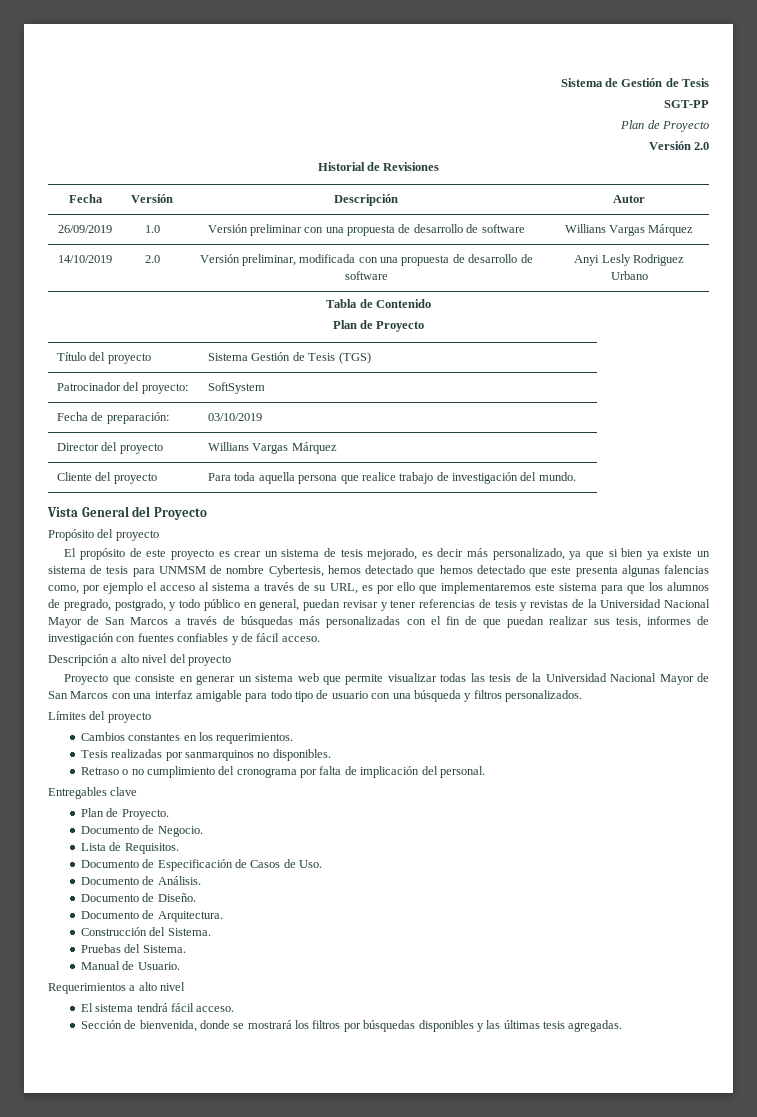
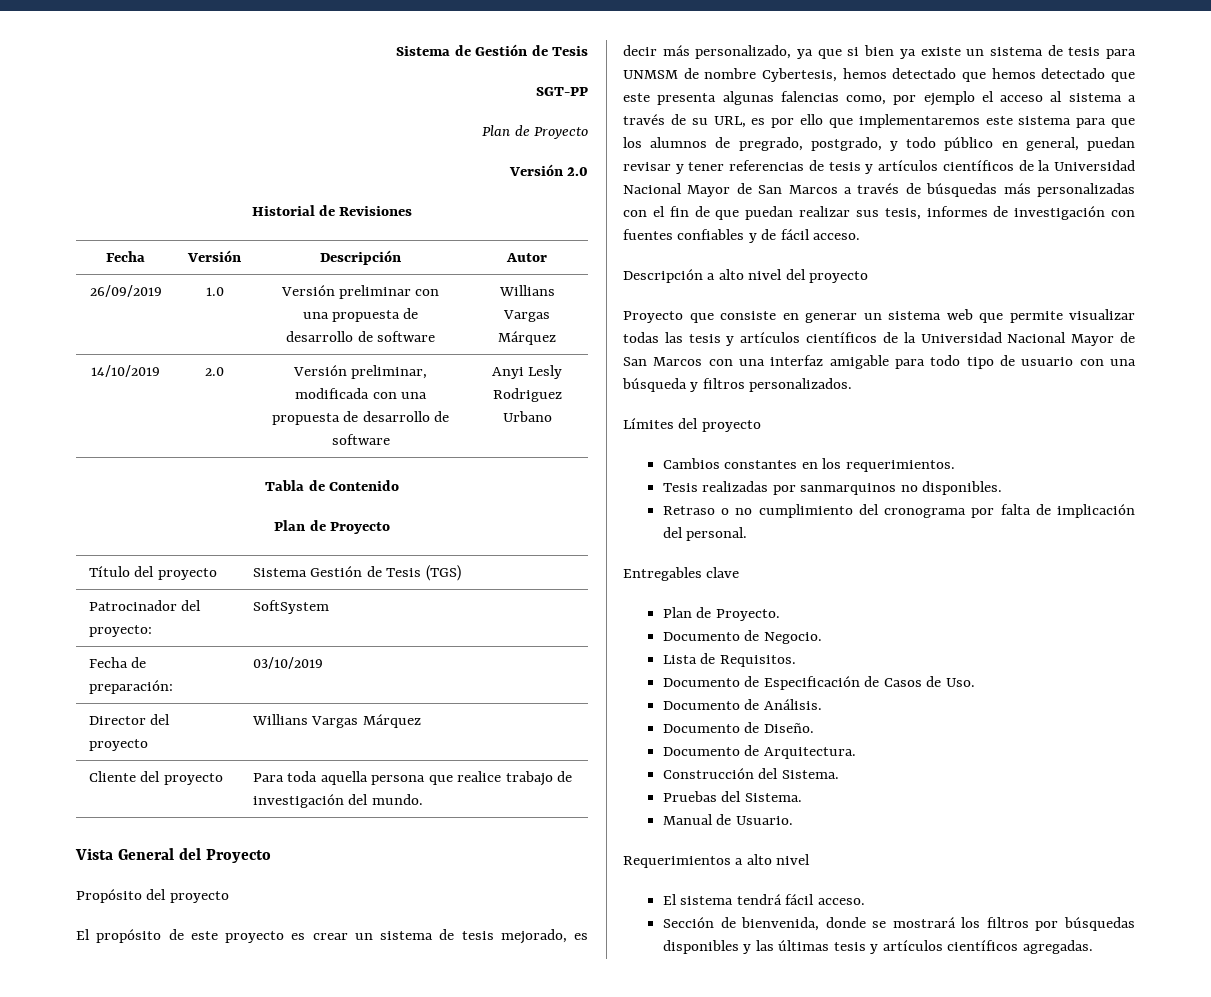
[530,600,568,608] revistas -> [878,160,1014,171] artículos científicos
(512, 678) none -> [726,332,878,346] y artículos científicos
(566, 1025) none -> [870,940,1019,954] y artículos científicos

